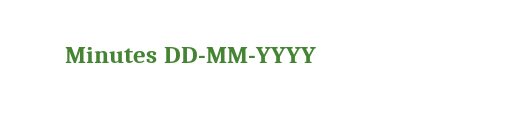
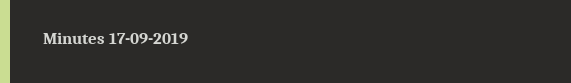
[163,47,316,63] DD-MM-YYYY -> [109,33,189,44] 17-09-2019

